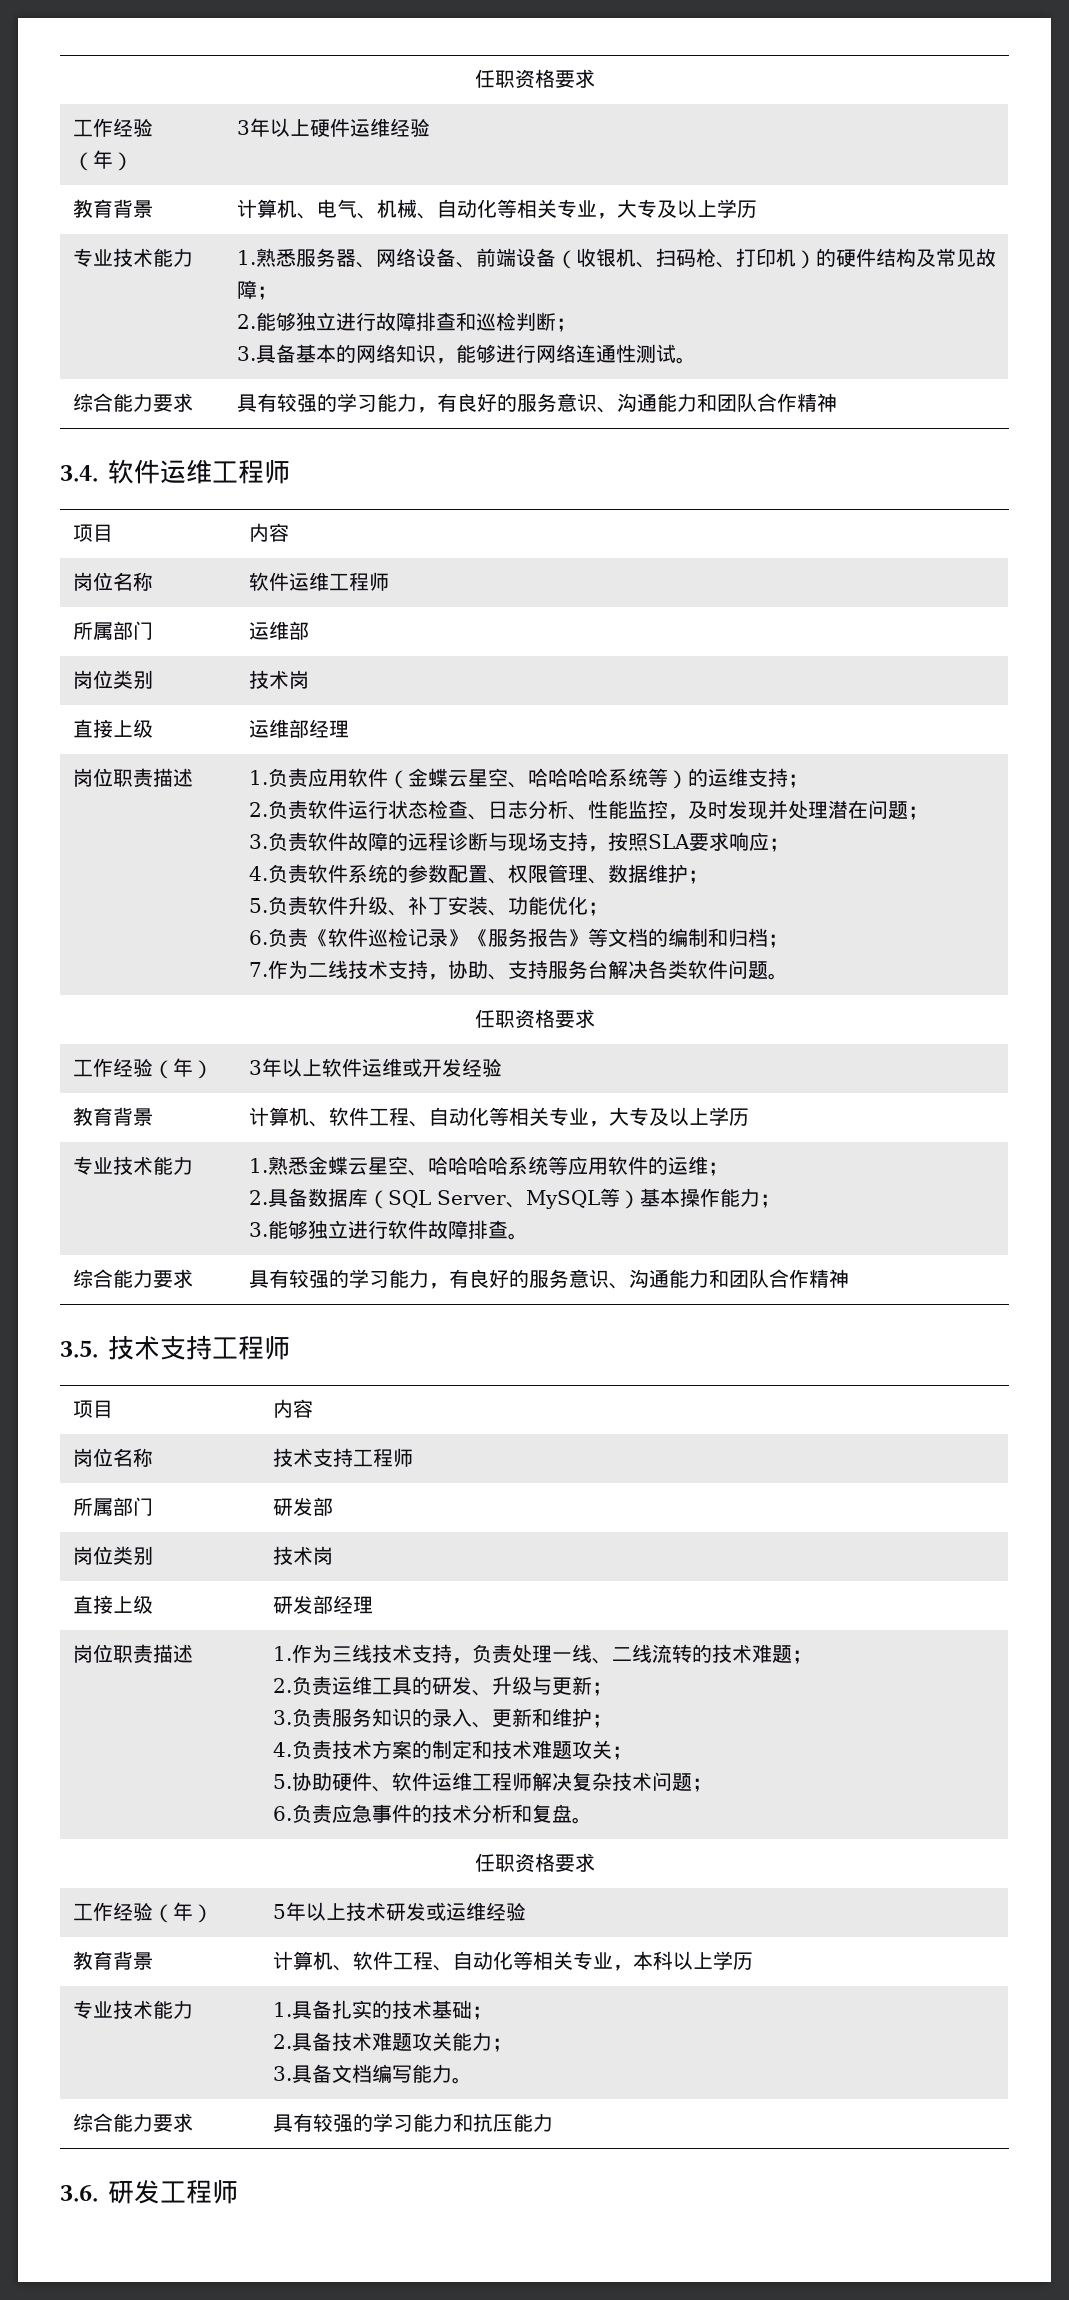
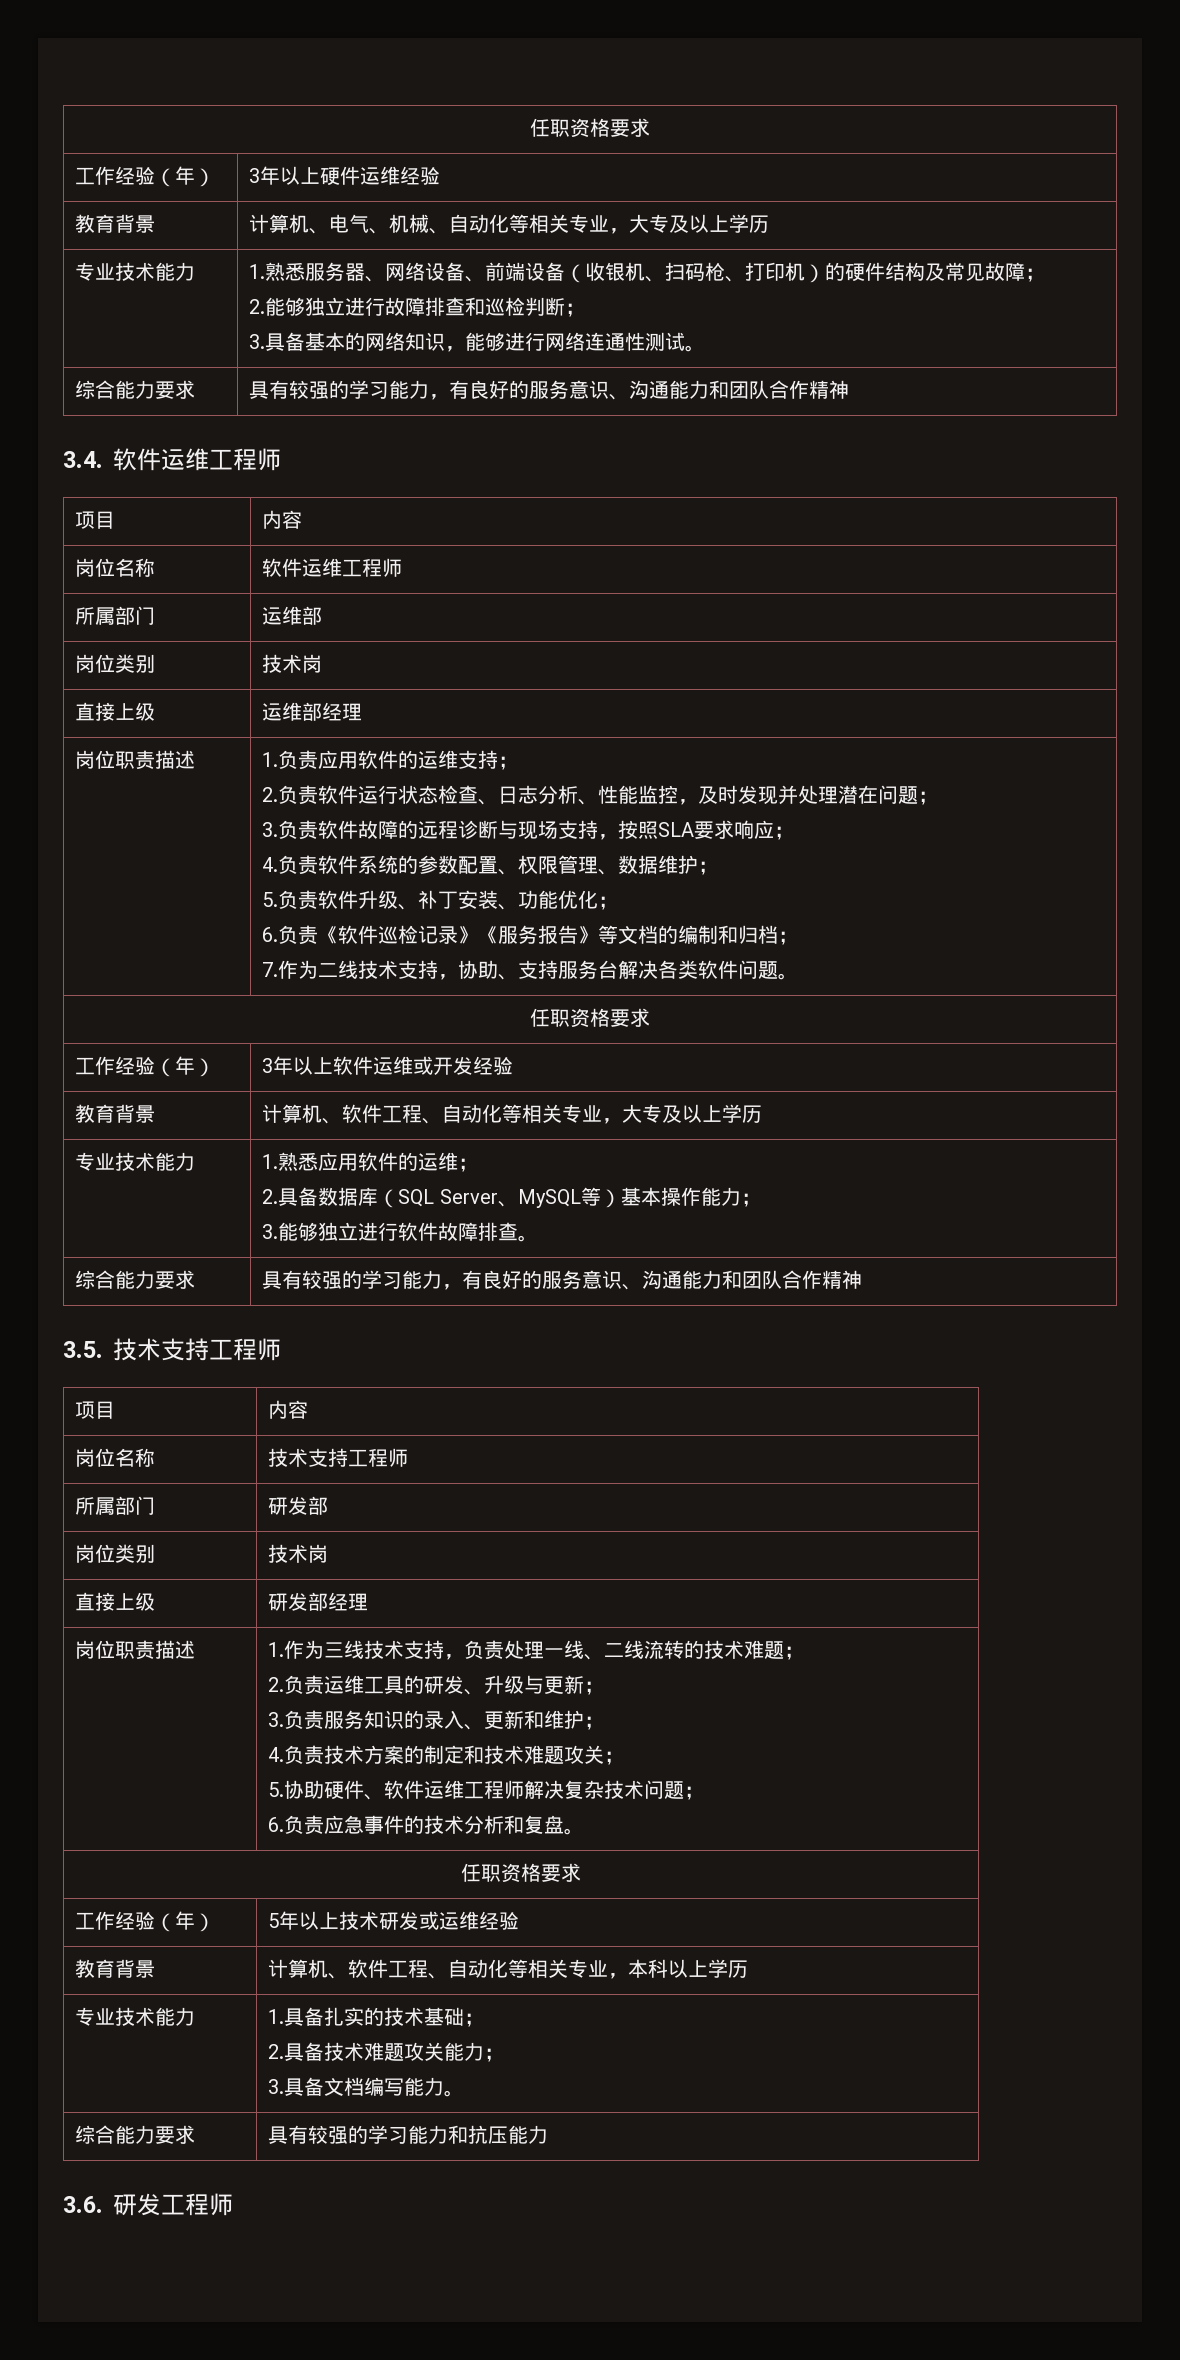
[387,768,688,789] （金蝶云星空、哈哈哈哈系统等） -> (399, 759) none
[307,1156,568,1176] 金蝶云星空、哈哈哈哈系统等 -> (319, 1161) none

